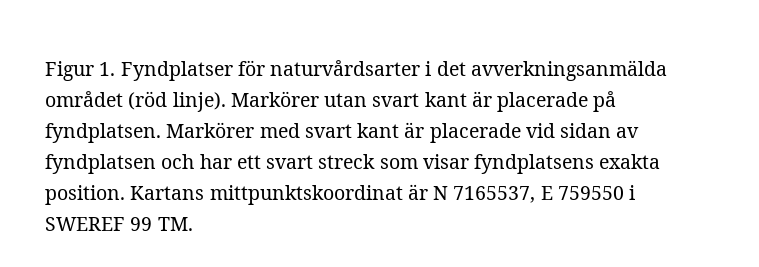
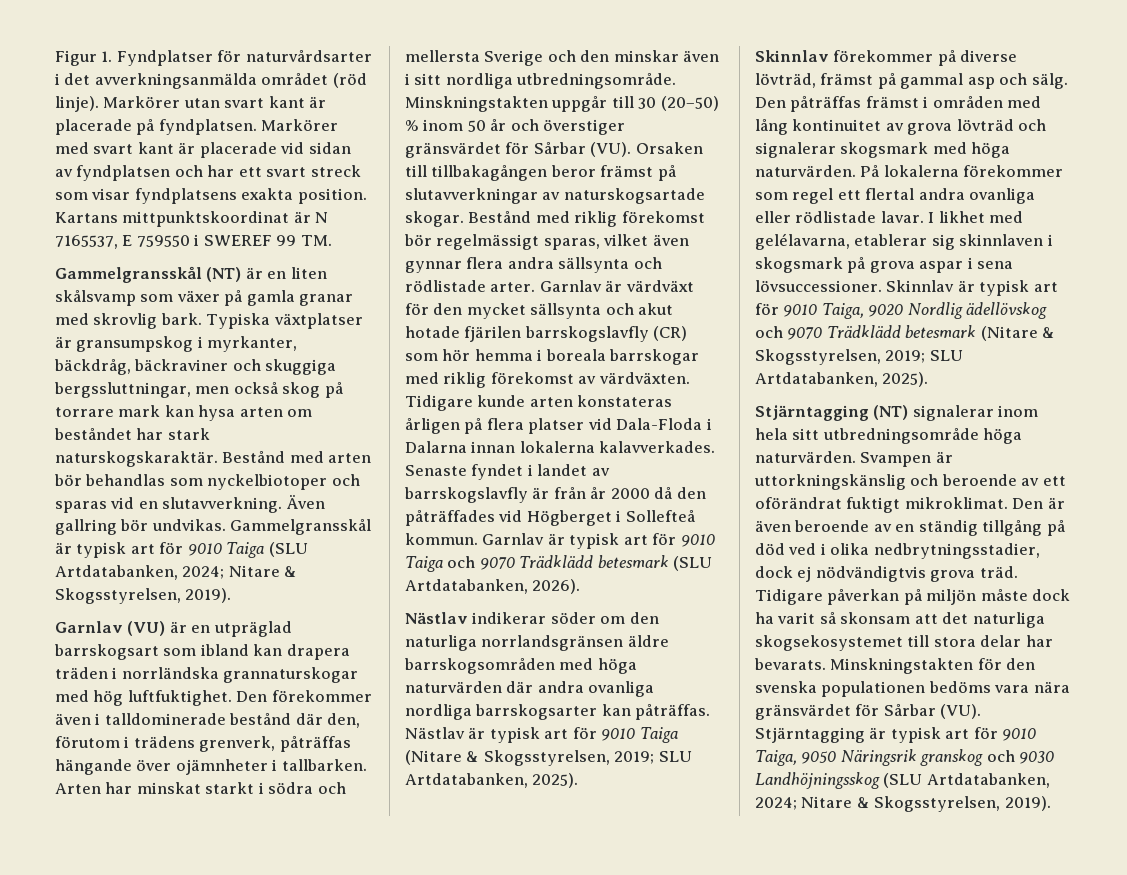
(193, 224) none -> [55,266,327,283] [55,290,354,306] [55,313,363,329] [55,336,298,352] [54,359,337,375] [54,382,343,398] [55,405,313,421] [54,428,210,440] [55,451,372,467] [54,474,360,490] [55,494,325,513] [55,519,372,535] [55,542,308,558] [55,565,298,580] [55,588,232,604] [55,621,292,637] [54,644,350,660] [55,667,359,683] [55,690,372,706] [55,713,361,728] [55,736,351,752] [55,759,367,775] [55,782,346,794] [405,50,720,66] [405,73,677,89] [405,96,719,112] [405,119,626,135] [405,142,703,158] [405,165,676,181] [405,188,705,204] [405,211,705,227] [404,234,689,250] [405,257,662,273] [405,280,694,292] [405,303,674,319] [405,326,688,342] [405,349,700,365] [405,372,690,388] [405,395,673,411] [405,418,712,434] [405,441,716,453] [405,464,610,480] [404,487,706,503] [405,510,695,526] [405,533,715,549] [405,555,713,572] [405,579,581,594] [405,612,659,624] [405,635,669,651] [404,658,637,674] [405,681,655,697] [405,704,711,720] [405,727,678,743] [405,750,692,766] [405,773,579,788] [755,50,1018,66] [755,73,1068,89] [755,96,1042,112] [755,119,1047,135] [755,142,1011,158] [755,165,1064,177] [755,188,1036,204] [755,211,1024,223] [755,233,1053,250] [755,257,1014,273] [755,280,1058,296] [755,302,1048,319] [755,325,1056,341] [755,349,963,365] [755,372,929,387] [755,405,1039,421] [755,428,1023,444] [755,451,953,467] [754,474,1066,490] [755,497,1065,513] [755,520,1065,536] [755,543,1040,559] [755,566,1018,582] [755,589,1071,605] [755,612,1045,628] [755,635,1053,651] [754,658,1036,674] [755,681,1070,697] [755,704,982,720] [755,727,1037,743] [755,749,1055,766] [755,772,1050,789] [755,796,1051,812] // Gammelgransskål (NT) är en liten skålsvamp som växer på gamla granar med skrovlig bark. Typiska växtplatser är gransumpskog i myrkanter, bäckdråg, bäckraviner och skuggiga bergssluttningar, men också skog på torrare mark kan hysa arten om beståndet har stark naturskogskaraktär. Bestånd med arten bör behandlas som nyckelbiotoper och sparas vid en slutavverkning. Även gallring bör undvikas. Gammelgransskål är typisk art för 9010 Taiga (SLU Artdatabanken, 2024; Nitare & Skogsstyrelsen, 2019). // Garnlav (VU) är en utpräglad barrskogsart som ibland kan drapera träden i norrländska grannaturskogar med hög luftfuktighet. Den förekommer även i talldominerade bestånd där den, förutom i trädens grenverk, påträffas hängande över ojämnheter i tallbarken. Arten har minskat starkt i södra och mellersta Sverige och den minskar även i sitt nordliga utbredningsområde. Minskningstakten uppgår till 30 (20–50) % inom 50 år och överstiger gränsvärdet för Sårbar (VU). Orsaken till tillbakagången beror främst på slutavverkningar av naturskogsartade skogar. Bestånd med riklig förekomst bör regelmässigt sparas, vilket även gynnar flera andra sällsynta och rödlistade arter. Garnlav är värdväxt för den mycket sällsynta och akut hotade fjärilen barrskogslavfly (CR) som hör hemma i boreala barrskogar med riklig förekomst av värdväxten. Tidigare kunde arten konstateras årligen på flera platser vid Dala-Floda i Dalarna innan lokalerna kalavverkades. Senaste fyndet i landet av barrskogslavfly är från år 2000 då den påträffades vid Högberget i Sollefteå kommun. Garnlav är typisk art för 9010 Taiga och 9070 Trädklädd betesmark (SLU Artdatabanken, 2026). // Nästlav indikerar söder om den naturliga norrlandsgränsen äldre barrskogsområden med höga naturvärden där andra ovanliga nordliga barrskogsarter kan påträffas. Nästlav är typisk art för 9010 Taiga (Nitare & Skogsstyrelsen, 2019; SLU Artdatabanken, 2025). // Skinnlav förekommer på diverse lövträd, främst på gammal asp och sälg. Den påträffas främst i områden med lång kontinuitet av grova lövträd och signalerar skogsmark med höga naturvärden. På lokalerna förekommer som regel ett flertal andra ovanliga eller rödlistade lavar. I likhet med gelélavarna, etablerar sig skinnlaven i skogsmark på grova aspar i sena lövsuccessioner. Skinnlav är typisk art för 9010 Taiga, 9020 Nordlig ädellövskog och 9070 Trädklädd betesmark (Nitare & Skogsstyrelsen, 2019; SLU Artdatabanken, 2025). // Stjärntagging (NT) signalerar inom hela sitt utbredningsområde höga naturvärden. Svampen är uttorkningskänslig och beroende av ett oförändrat fuktigt mikroklimat. Den är även beroende av en ständig tillgång på död ved i olika nedbrytningsstadier, dock ej nödvändigtvis grova träd. Tidigare påverkan på miljön måste dock ha varit så skonsam att det naturliga skogsekosystemet till stora delar har bevarats. Minskningstakten för den svenska populationen bedöms vara nära gränsvärdet för Sårbar (VU). Stjärntagging är typisk art för 9010 Taiga, 9050 Näringsrik granskog och 9030 Landhöjningsskog (SLU Artdatabanken, 2024; Nitare & Skogsstyrelsen, 2019).

